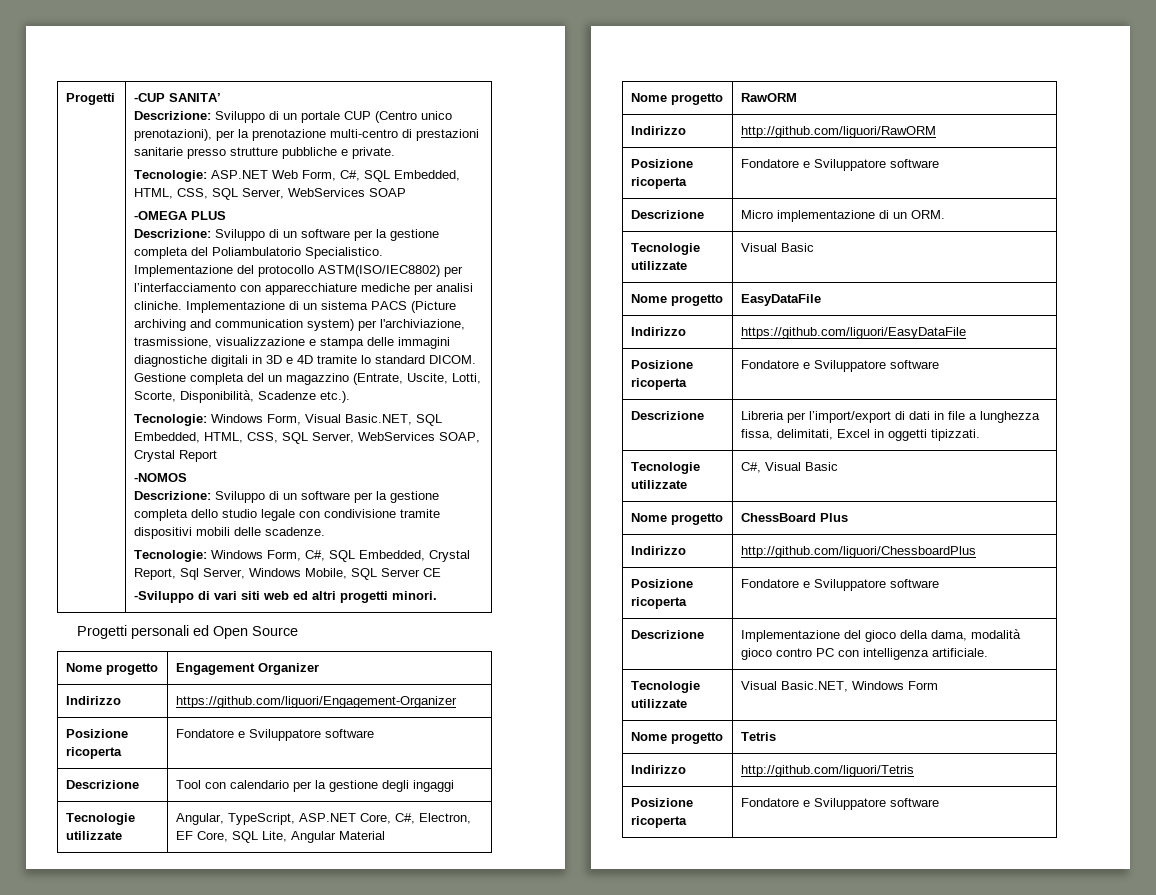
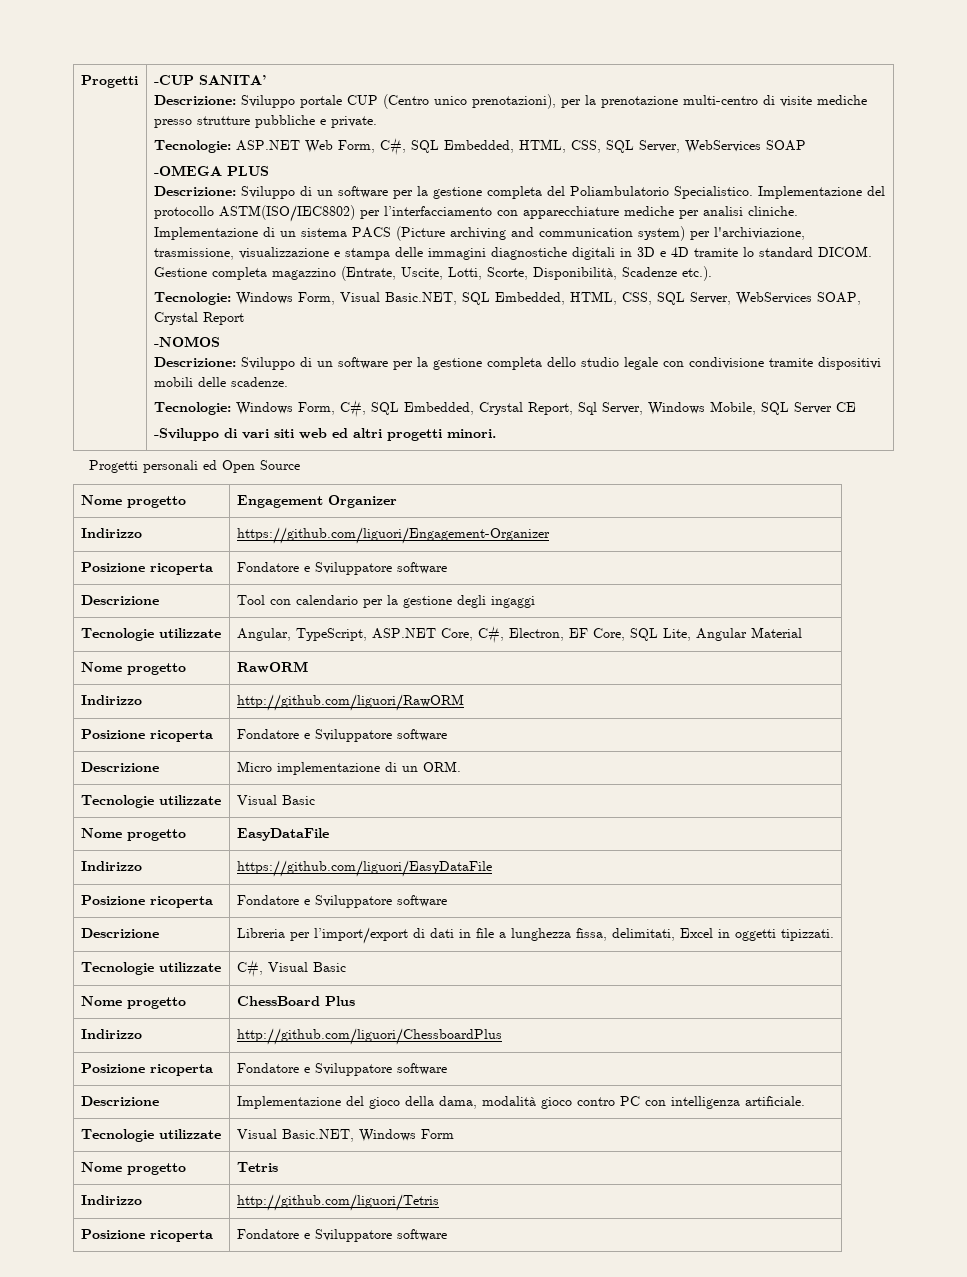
[269,111,298,120] di un -> (295, 101) none
[416,129,480,141] [134,147,184,156] prestazioni sanitarie -> [779,95,867,107] visite mediche
[247,373,283,382] del un -> (267, 273) none

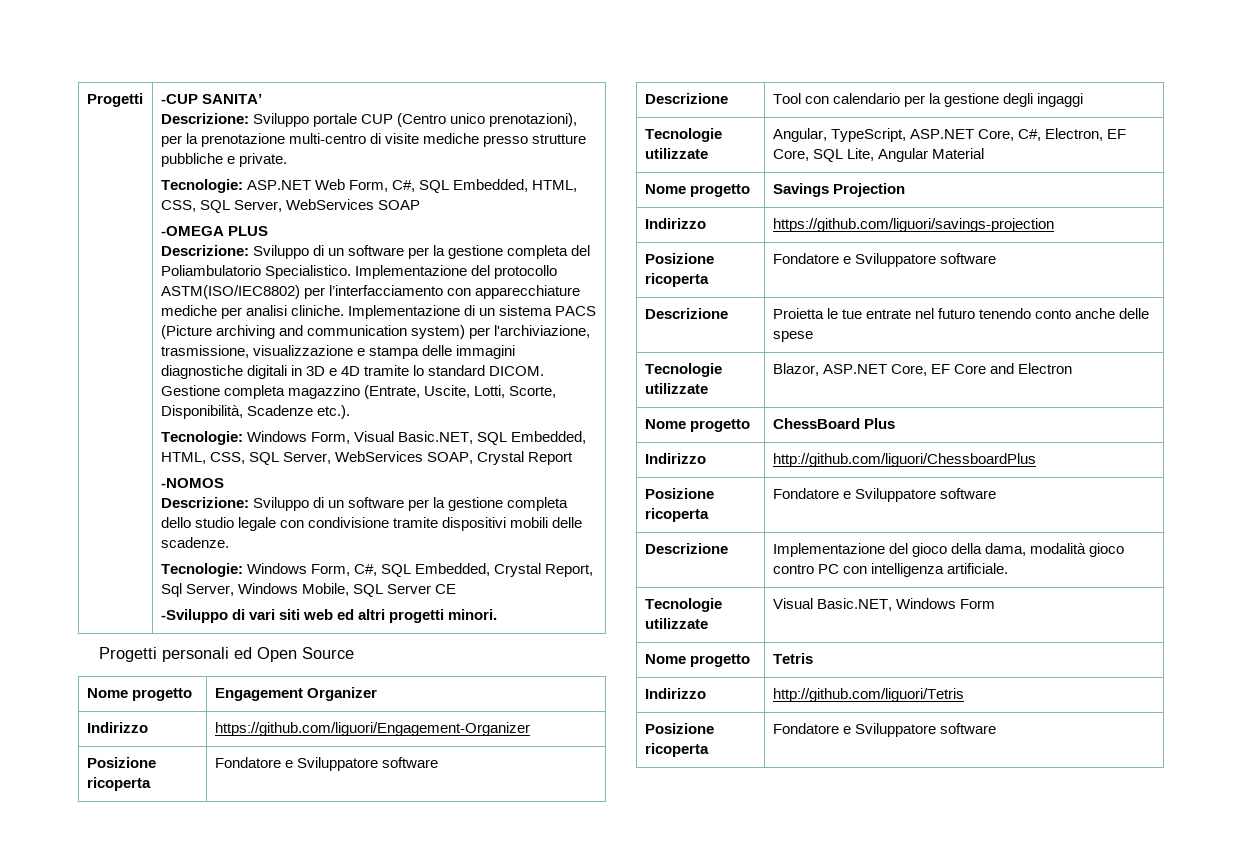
[236,661,308,673] [80,695,142,705] [236,694,464,711] [80,729,213,742] [236,729,447,742] [80,762,159,772] [236,761,461,775] [80,795,221,808] [236,795,315,805] [80,828,186,841] [236,828,329,841] [80,861,142,871] [236,860,492,877] [80,895,213,908] [236,895,447,908] [80,928,159,938] [236,927,834,944] [80,962,221,975] [236,960,346,978] RawORM // Indirizzo | http://github.com/liguori/RawORM // Posizione ricoperta | Fondatore e Sviluppatore software // Descrizione | Micro implementazione di un ORM. // Tecnologie utilizzate | Visual Basic // Nome progetto | EasyDataFile // Indirizzo | https://github.com/liguori/EasyDataFile // Posizione ricoperta | Fondatore e Sviluppatore software // Descrizione | Libreria per l’import/export di dati in file a lunghezza fissa, delimitati, Excel in oggetti tipizzati. // Tecnologie utilizzate | C#, Visual Basic -> [772,183,905,197] [644,218,706,229] [772,218,1054,232] [644,253,714,264] [644,273,709,287] [772,253,996,267] [644,308,728,319] [772,308,1149,319] [772,331,813,342] [644,363,722,377] [644,383,708,394] [772,363,1072,376] Savings Projection // Indirizzo | https://github.com/liguori/savings-projection // Posizione ricoperta | Fondatore e Sviluppatore software // Descrizione | Proietta le tue entrate nel futuro tenendo conto anche delle spese // Tecnologie utilizzate | Blazor, ASP.NET Core, EF Core and Electron

